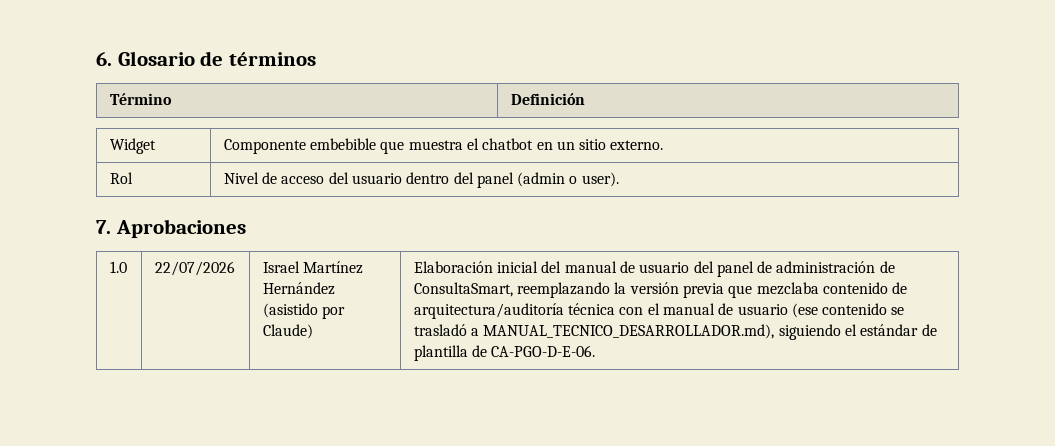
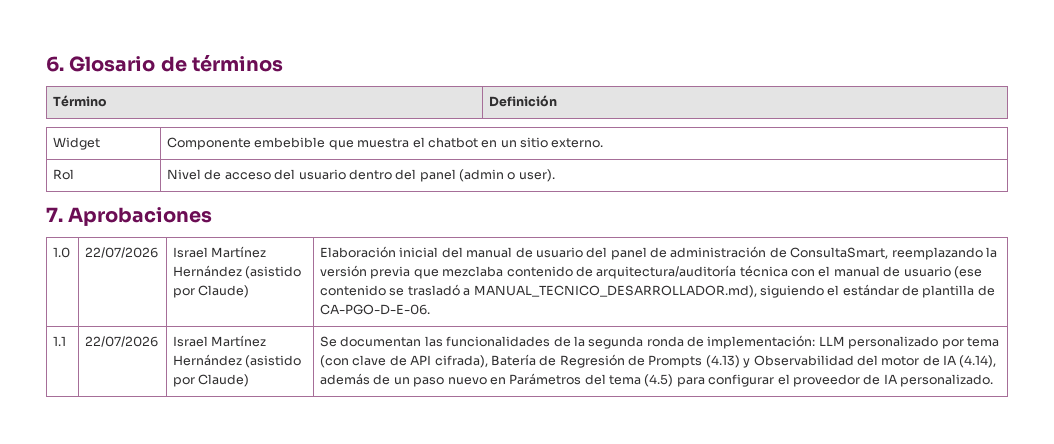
(596, 351) none -> [53,336,67,346] [85,336,159,347] [173,335,267,347] [173,354,302,368] [173,374,250,387] [320,335,999,349] [320,354,997,368] [320,373,994,387] // 1.1 | 22/07/2026 | Israel Martínez Hernández (asistido por Claude) | Se documentan las funcionalidades de la segunda ronda de implementación: LLM personalizado por tema (con clave de API cifrada), Batería de Regresión de Prompts (4.13) y Observabilidad del motor de IA (4.14), además de un paso nuevo en Parámetros del tema (4.5) para configurar el proveedor de IA personalizado.

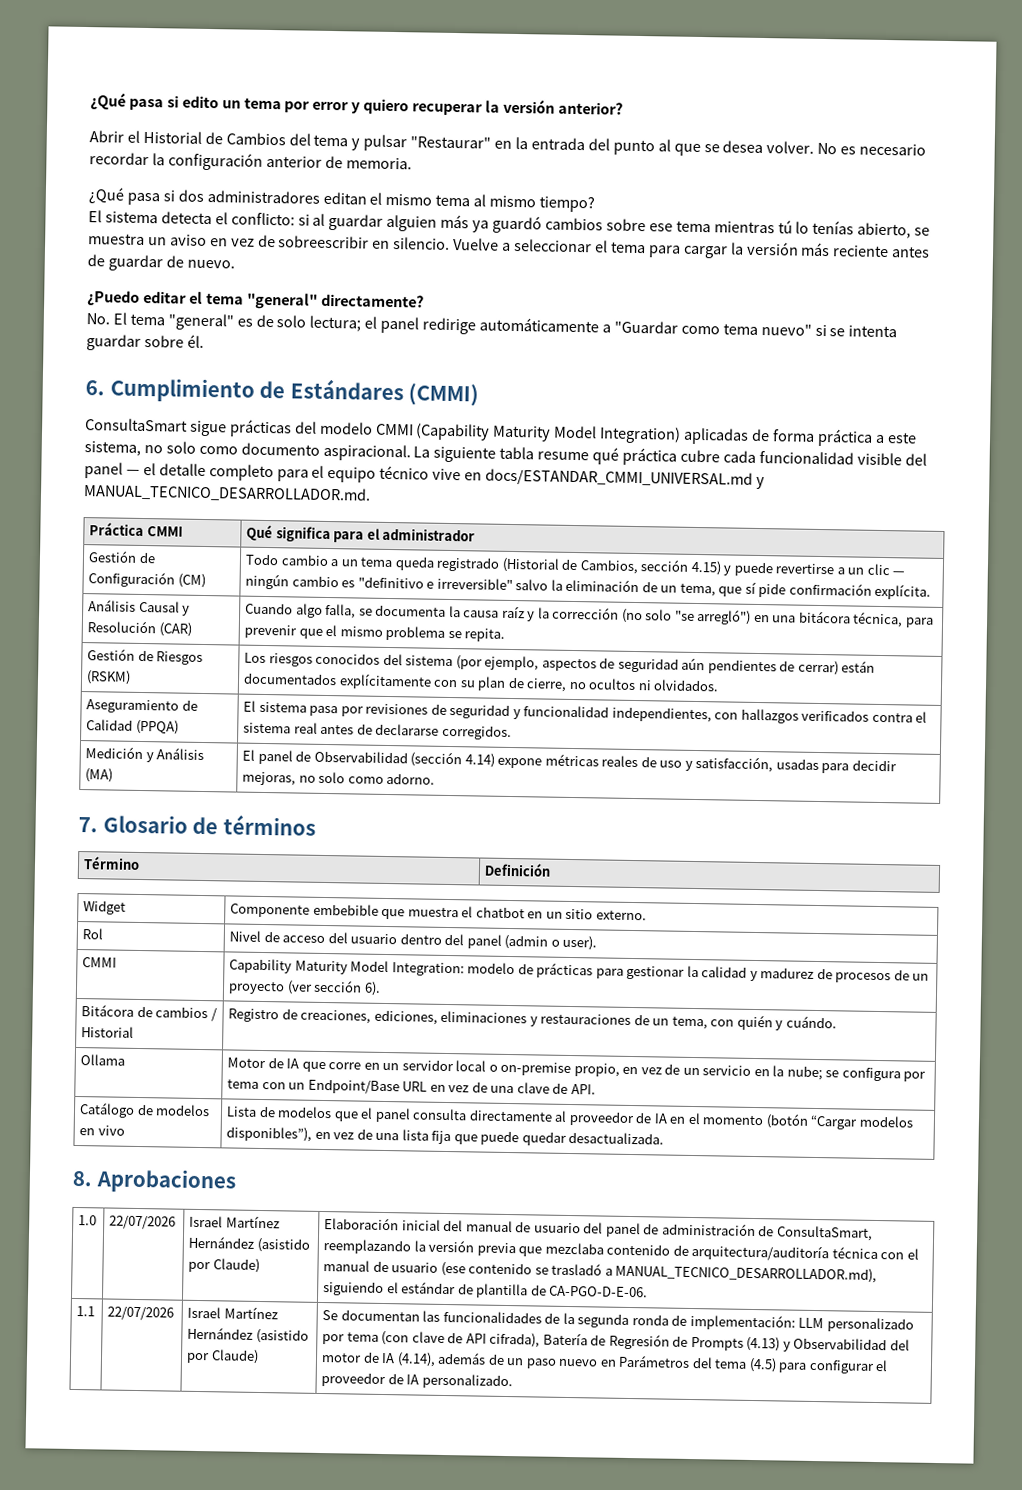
[46,56,64,72] 6. -> [90,92,623,116] [89,130,927,156] [89,152,412,171] [88,187,596,213] [88,210,931,239] [88,233,931,259] [87,254,235,272] [87,290,424,310] [86,312,898,338] [86,334,204,351] [85,377,480,407] [85,418,917,447] [84,441,927,466] [84,462,765,490] [83,484,371,503] [89,522,183,537] [246,524,476,543] [88,550,156,564] [88,571,206,589] [245,553,906,577] [245,573,932,600] [88,599,191,616] [87,620,192,637] [245,602,934,628] [244,624,506,642] [87,648,204,665] [86,670,132,685] [244,652,876,676] [243,672,720,692] [86,699,198,714] [86,719,179,735] [243,700,928,724] [243,722,512,741] [85,746,205,763] [85,768,114,783] [242,749,897,774] [242,771,436,786] [78,816,98,833] ¿Qué pasa si edito un tema por error y quiero recuperar la versión anterior? // Abrir el Historial de Cambios del tema y pulsar "Restaurar" en la entrada del punto al que se desea volver. No es necesario recordar la configuración anterior de memoria. // ¿Qué pasa si dos administradores editan el mismo tema al mismo tiempo? // El sistema detecta el conflicto: si al guardar alguien más ya guardó cambios sobre ese tema mientras tú lo tenías abierto, se muestra un aviso en vez de sobreescribir en silencio. Vuelve a seleccionar el tema para cargar la versión más reciente antes de guardar de nuevo. // ¿Puedo editar el tema "general" directamente? // No. El tema "general" es de solo lectura; el panel redirige automáticamente a "Guardar como tema nuevo" si se intenta guardar sobre él. // 6. Cumplimiento de Estándares (CMMI) // ConsultaSmart sigue prácticas del modelo CMMI (Capability Maturity Model Integration) aplicadas de forma práctica a este sistema, no solo como documento aspiracional. La siguiente tabla resume qué práctica cubre cada funcionalidad visible del panel — el detalle completo para el equipo técnico vive en docs/ESTANDAR_CMMI_UNIVERSAL.md y MANUAL_TECNICO_DESARROLLADOR.md. // Práctica CMMI | Qué significa para el administrador // Gestión de Configuración (CM) | Todo cambio a un tema queda registrado (Historial de Cambios, sección 4.15) y puede revertirse a un clic — ningún cambio es "definitivo e irreversible" salvo la eliminación de un tema, que sí pide confirmación explícita. // Análisis Causal y Resolución (CAR) | Cuando algo falla, se documenta la causa raíz y la corrección (no solo "se arregló") en una bitácora técnica, para prevenir que el mismo problema se repita. // Gestión de Riesgos (RSKM) | Los riesgos conocidos del sistema (por ejemplo, aspectos de seguridad aún pendientes de cerrar) están documentados explícitamente con su plan de cierre, no ocultos ni olvidados. // Aseguramiento de Calidad (PPQA) | El sistema pasa por revisiones de seguridad y funcionalidad independientes, con hallazgos verificados contra el sistema real antes de declararse corregidos. // Medición y Análisis (MA) | El panel de Observabilidad (sección 4.14) expone métricas reales de uso y satisfacción, usadas para decidir mejoras, no solo como adorno. // 7.
[46,207,63,222] // 7. -> [82,957,118,968] [229,958,930,984] [228,979,381,996] [81,1004,217,1022] [81,1026,135,1038] [228,1008,837,1031] [80,1054,126,1066] [227,1057,927,1082] [227,1078,596,1095] [79,1102,211,1118] [79,1125,125,1136] [226,1105,914,1130] [226,1126,665,1146] [72,1170,93,1187] // CMMI | Capability Maturity Model Integration: modelo de prácticas para gestionar la calidad y madurez de procesos de un proyecto (ver sección 6). // Bitácora de cambios / Historial | Registro de creaciones, ediciones, eliminaciones y restauraciones de un tema, con quién y cuándo. // Ollama | Motor de IA que corre en un servidor local o on-premise propio, en vez de un servicio en la nube; se configura por tema con un Endpoint/Base URL en vez de una clave de API. // Catálogo de modelos en vivo | Lista de modelos que el panel consulta directamente al proveedor de IA en el momento (botón “Cargar modelos disponibles”), en vez de una lista fija que puede quedar desactualizada. // 8.

